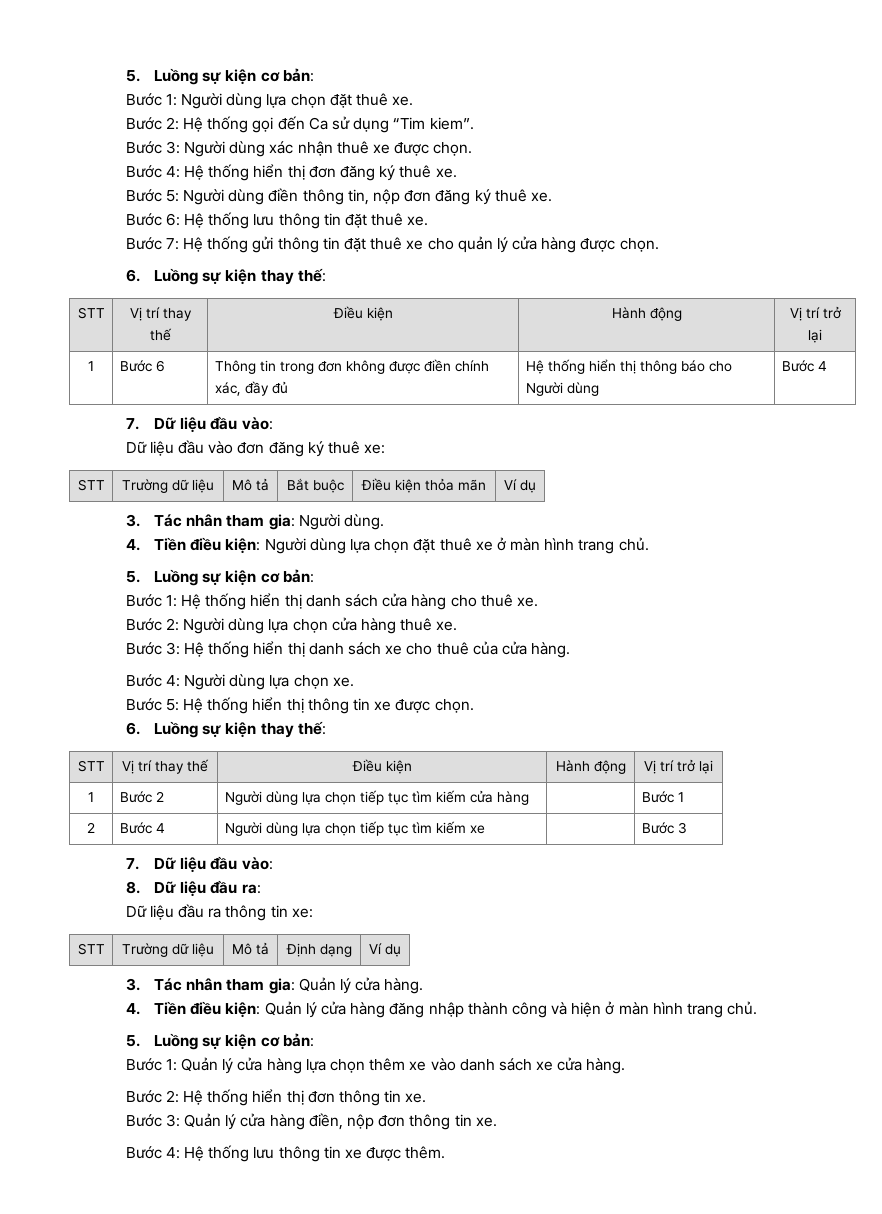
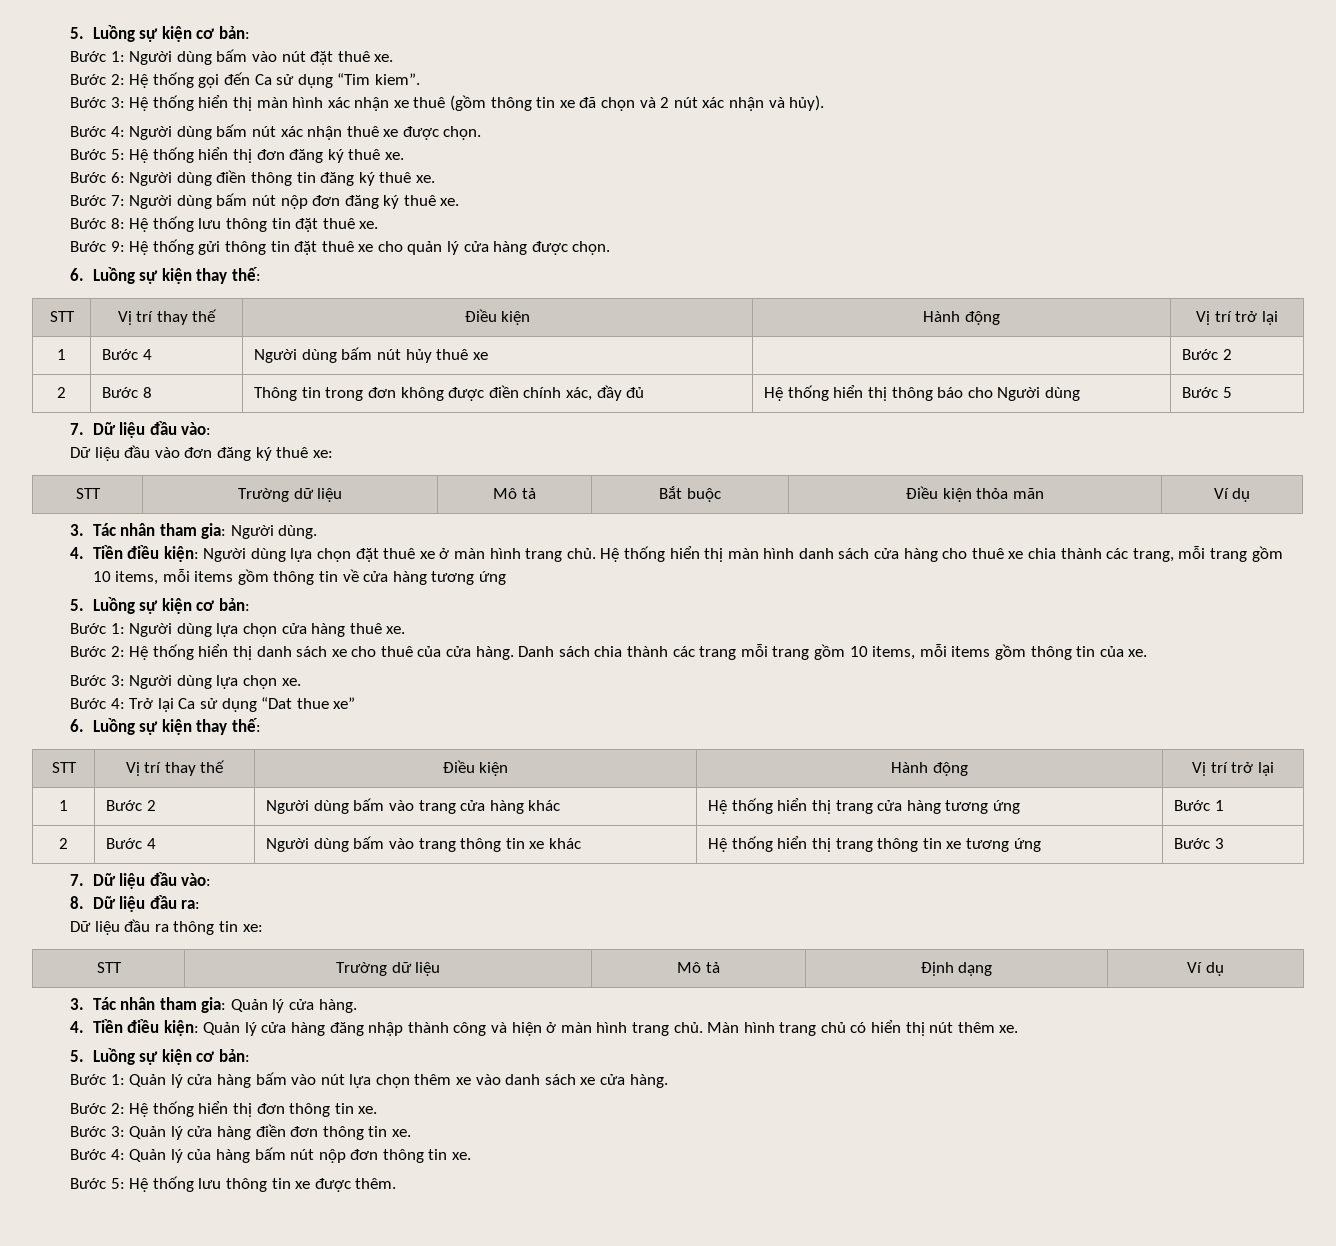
[266,94,326,108] lựa chọn -> [216,49,306,62] bấm vào nút
[184,141,266,157] Người dùng -> [129,95,825,111] [69,124,276,140] Hệ thống hiển thị màn hình xác nhận xe thuê (gồm thông tin xe đã chọn và 2 nút xác nhận và hủy). // Bước 4: Người dùng bấm nút
[165,166,180,178] 4: -> [110,149,125,160] 5:
[165,190,179,202] 5: -> [110,172,125,183] 6:
[347,189,369,205] tin, -> [296,172,435,186] [69,193,276,209] tin đăng ký thuê xe. // Bước 7: Người dùng bấm nút
[165,213,180,226] 6: -> [110,218,125,229] 8:
[165,238,179,250] 7: -> [110,241,125,252] 9:
[155,360,165,372] 6 -> [142,349,152,360] [254,347,488,363] [1182,349,1232,360] [57,387,66,398] [102,387,152,398] 4 | Người dùng bấm nút hủy thuê xe | | Bước 2 // 2 | Bước 8
[817,361,827,371] 4 -> [1222,387,1232,398] 5
[125,569,314,586] [125,593,538,610] [125,618,179,631] // 5. Luồng sự kiện cơ bản: // Bước 1: Hệ thống hiển thị danh sách cửa hàng cho thuê xe. // Bước 2: -> [600,546,1283,562] [92,569,506,585] [69,597,250,614] [69,623,125,634] Hệ thống hiển thị màn hình danh sách cửa hàng cho thuê xe chia thành các trang, mỗi trang gồm 10 items, mỗi items gồm thông tin về cửa hàng tương ứng // 5. Luồng sự kiện cơ bản: // Bước 1:
[165,642,180,655] 3: -> [110,646,125,657] 2:
[125,674,180,687] // Bước 4: -> [518,644,1148,660] [69,675,125,686] Danh sách chia thành các trang mỗi trang gồm 10 items, mỗi items gồm thông tin của xe. // Bước 3:
[165,697,474,714] 5: Hệ thống hiển thị thông tin xe được chọn. -> [110,697,356,712] 4: Trở lại Ca sử dụng “Dat thue xe”
[301,790,529,805] lựa chọn tiếp tục tìm kiếm cửa hàng | -> [353,798,561,814] [708,798,1021,814] bấm vào trang cửa hàng khác | Hệ thống hiển thị trang cửa hàng tương ứng
[301,821,485,836] lựa chọn tiếp tục tìm kiếm xe | -> [353,836,582,852] [708,836,1041,852] bấm vào trang thông tin xe khác | Hệ thống hiển thị trang thông tin xe tương ứng
(758, 1008) none -> [707,1020,1019,1036] Màn hình trang chủ có hiển thị nút thêm xe.
(302, 1066) none -> [255,1072,345,1085] bấm vào nút
[308,1113,343,1130] điền, -> [255,1124,411,1140] [69,1147,315,1163] điền đơn thông tin xe. // Bước 4: Quản lý của hàng bấm nút
[165,1147,180,1159] 4: -> [110,1178,125,1189] 5:

